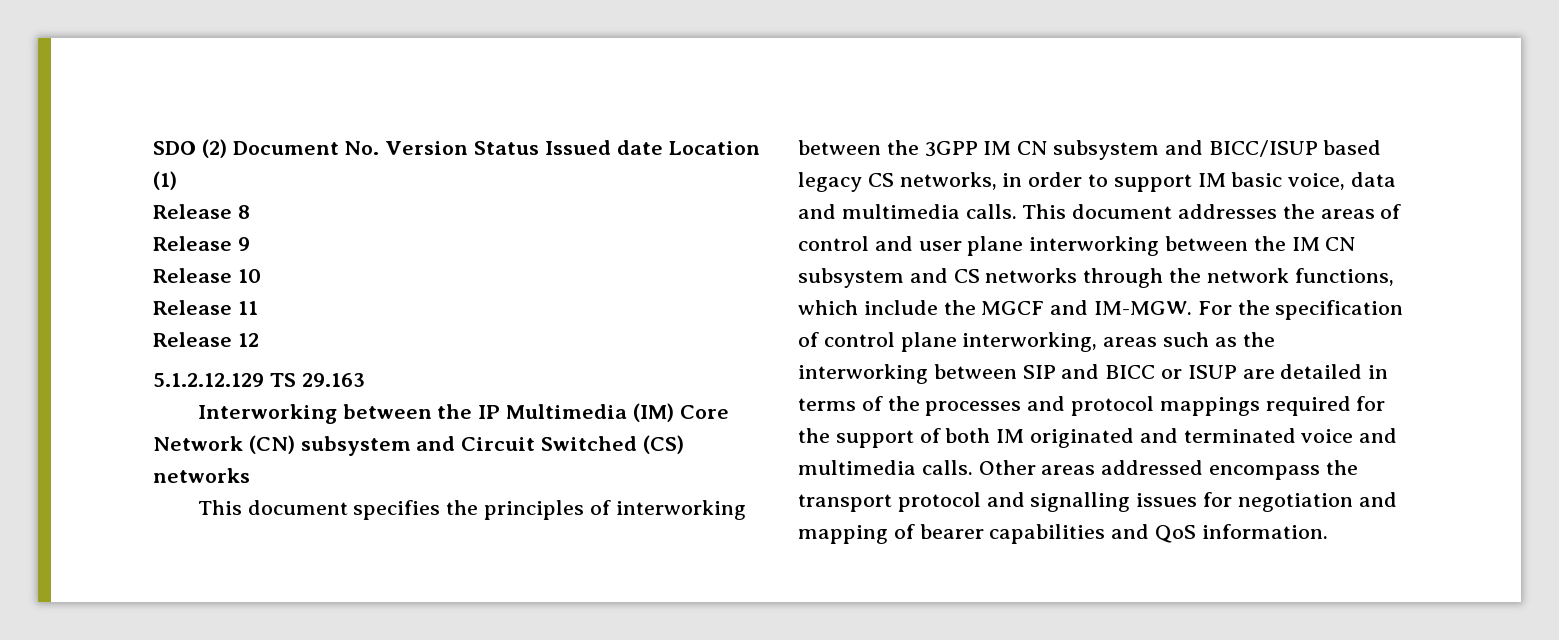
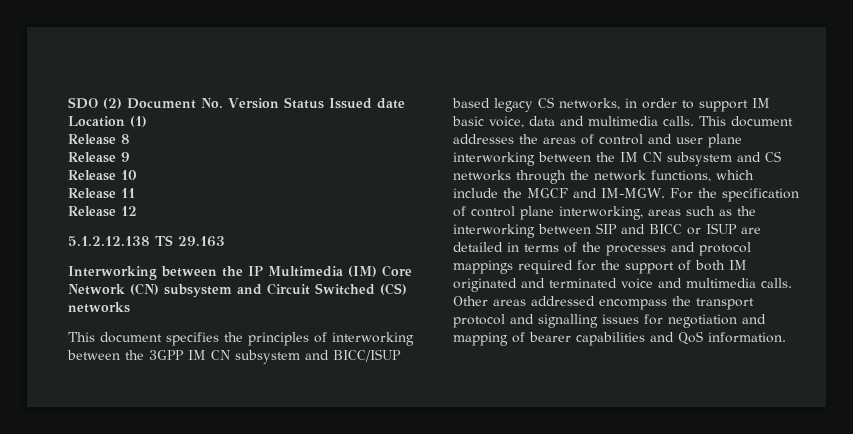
[153,373,264,387] 5.1.2.12.129 -> [68,236,150,246] 5.1.2.12.138

